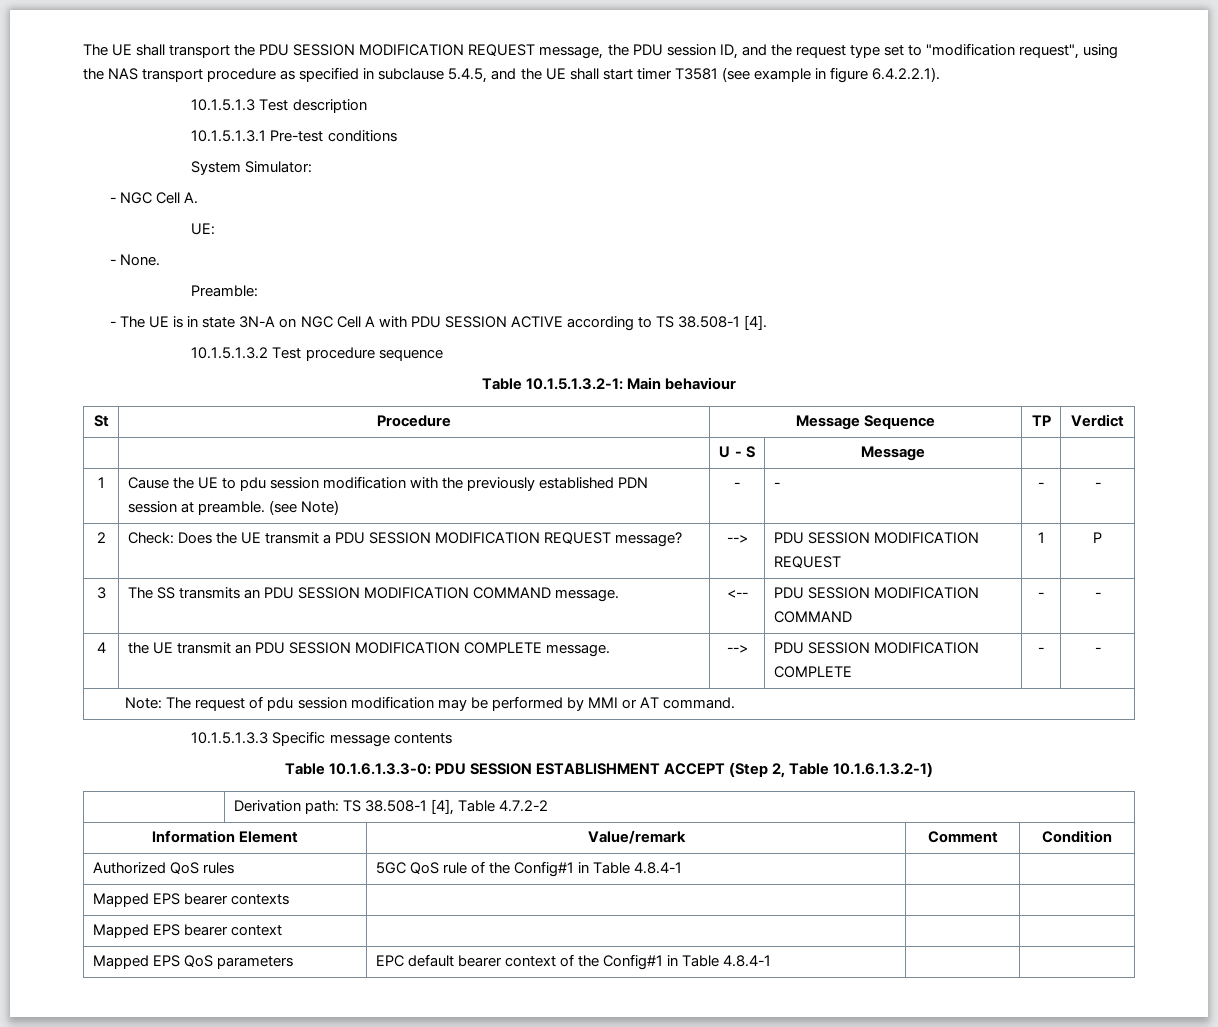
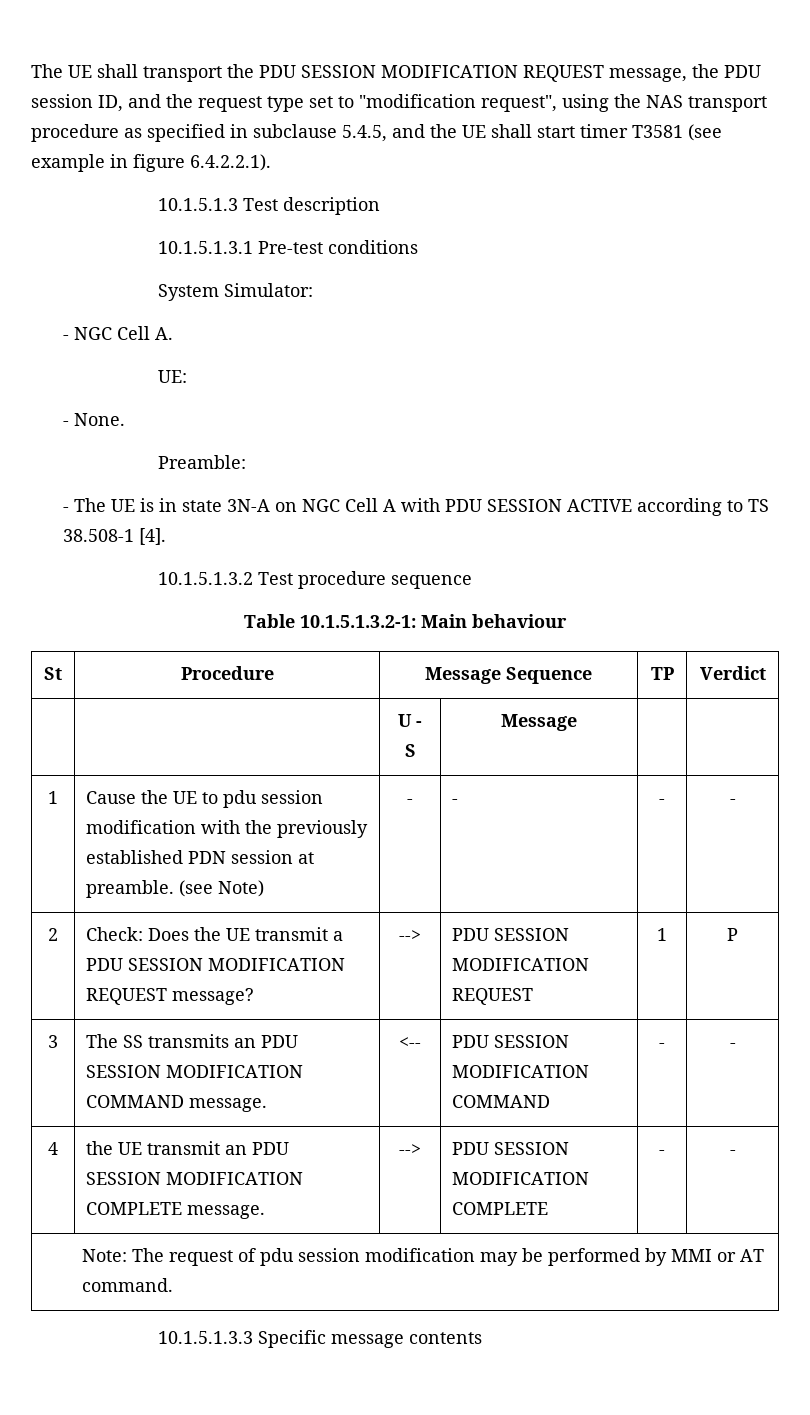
[284,762,934,778] [233,799,549,815] [151,830,299,843] [587,830,686,844] [927,831,998,843] [1042,830,1112,843] [92,862,234,874] [375,861,683,877] [92,893,289,907] [92,924,282,938] [92,955,293,969] [375,954,772,970] // Table 10.1.6.1.3.3-0: PDU SESSION ESTABLISHMENT ACCEPT (Step 2, Table 10.1.6.1.3.2-1) // | Derivation path: TS 38.508-1 [4], Table 4.7.2-2 // Information Element | Value/remark | Comment | Condition // Authorized QoS rules | 5GC QoS rule of the Config#1 in Table 4.8.4-1 | | // Mapped EPS bearer contexts | | | // Mapped EPS bearer context | | | // Mapped EPS QoS parameters | EPC default bearer context of the Config#1 in Table 4.8.4-1 | | -> (483, 1338) none

